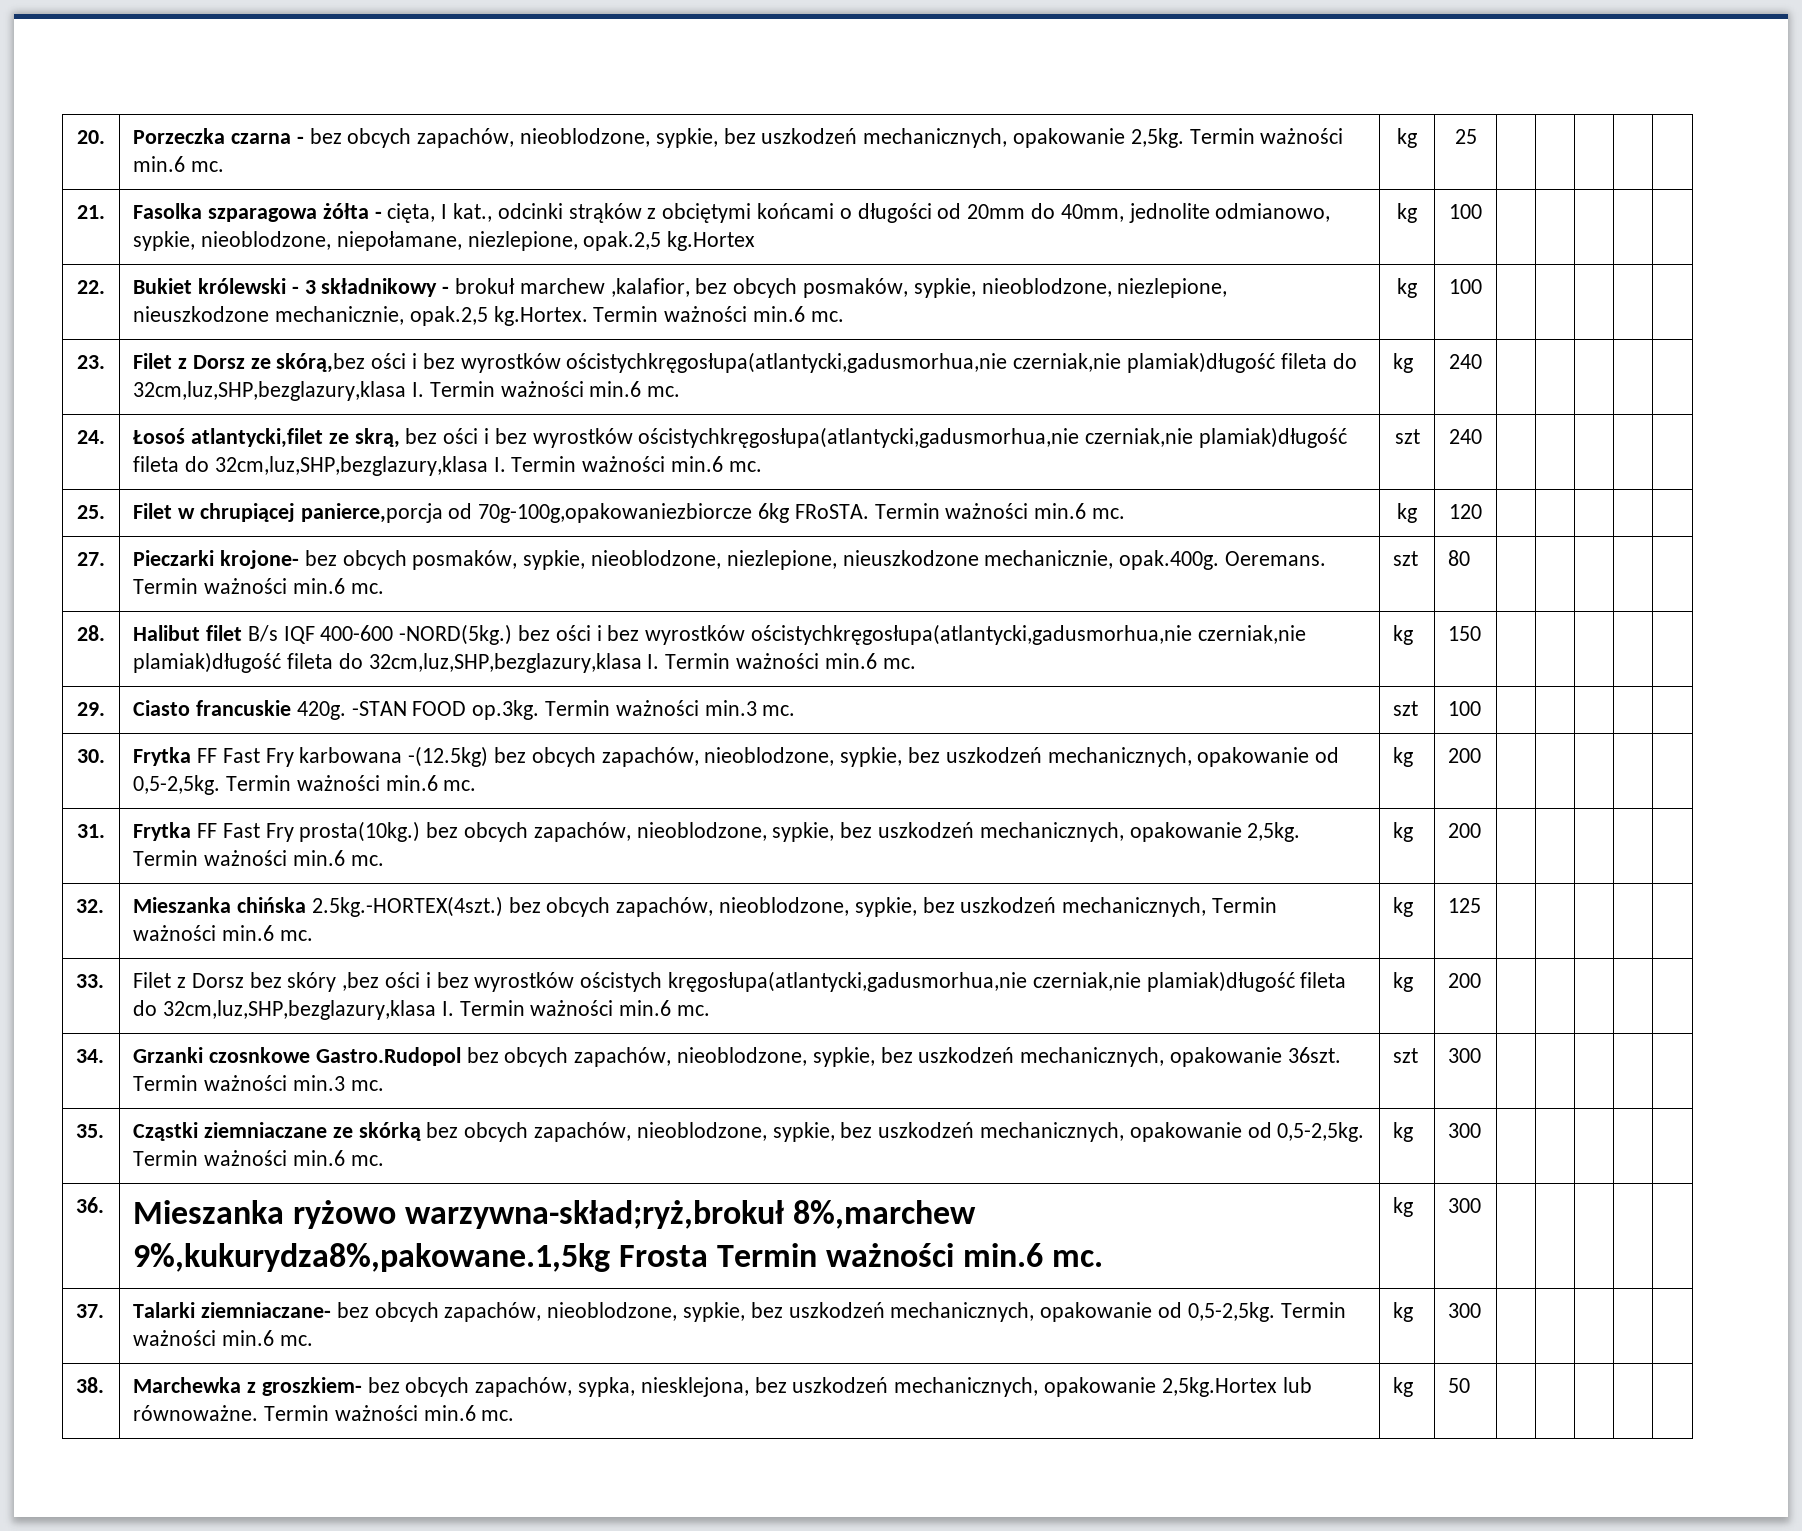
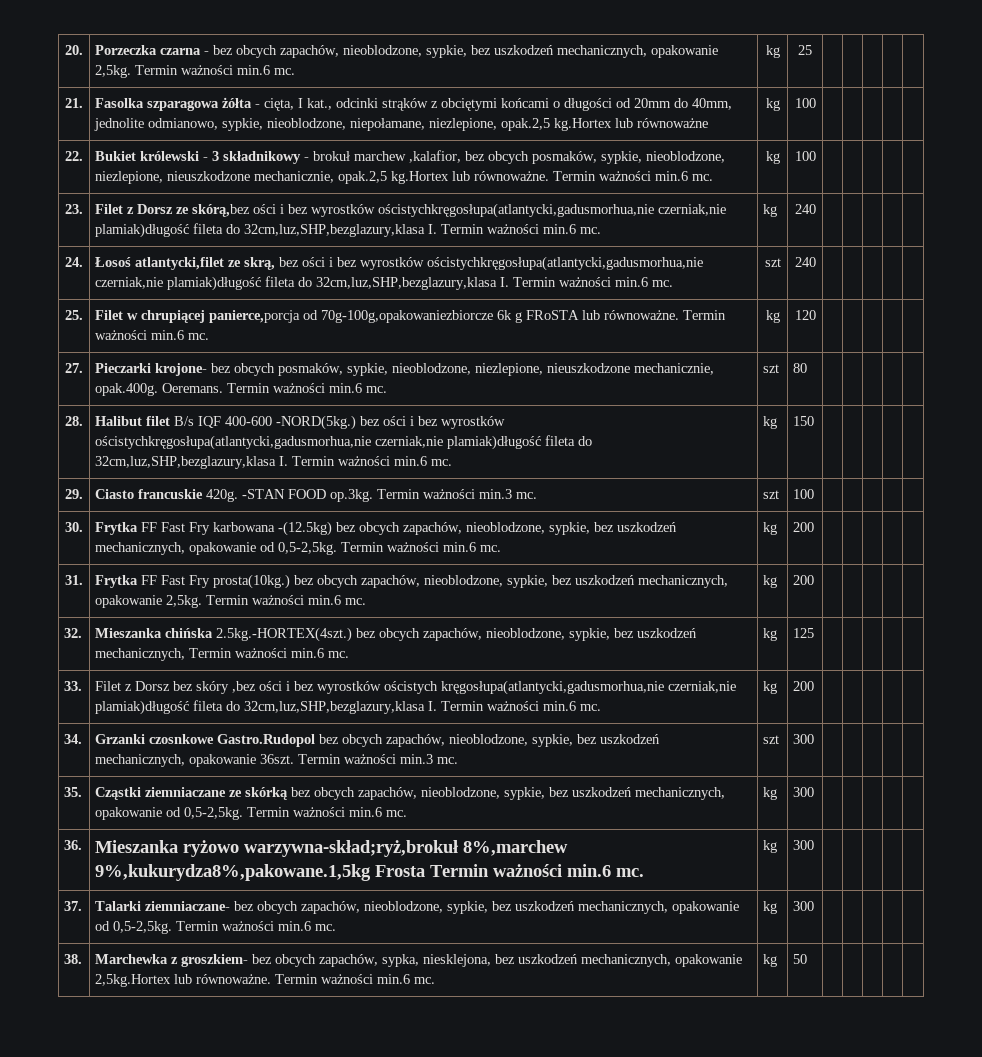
(756, 241) none -> [615,118,709,128] lub równoważne
[493,306,588,326] kg.Hortex. -> [391,171,550,184] kg.Hortex lub równoważne.
[758,503,869,523] 6kg FRoSTA. -> [497,310,680,323] 6k g FRoSTA lub równoważne.

